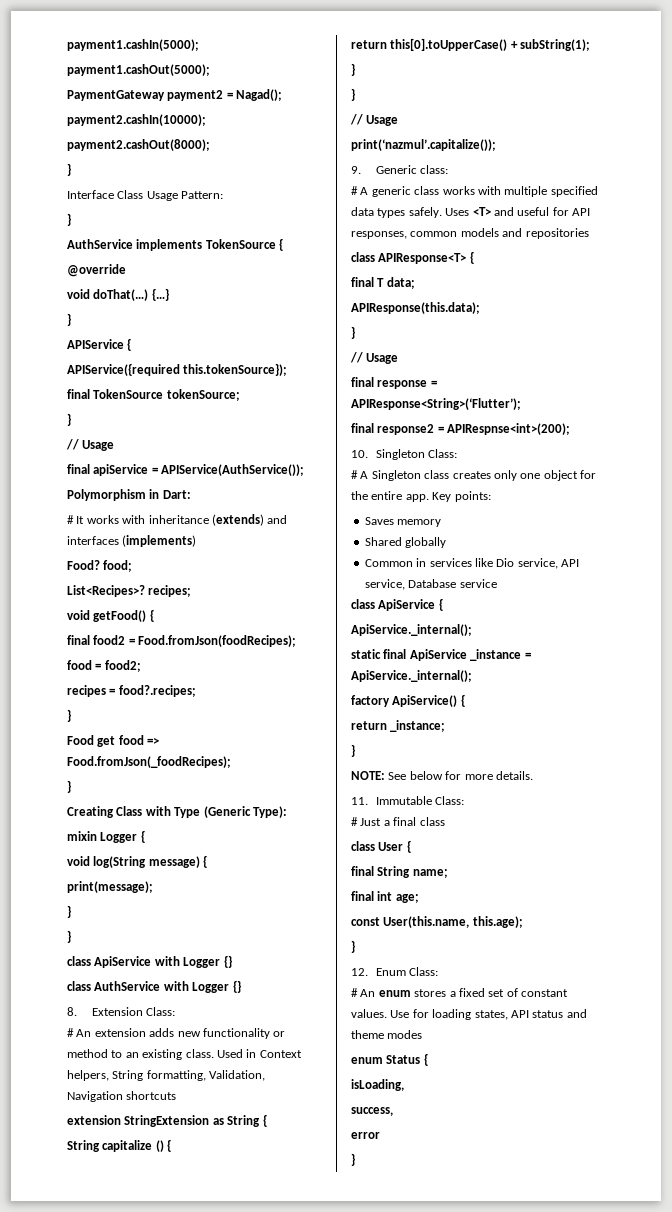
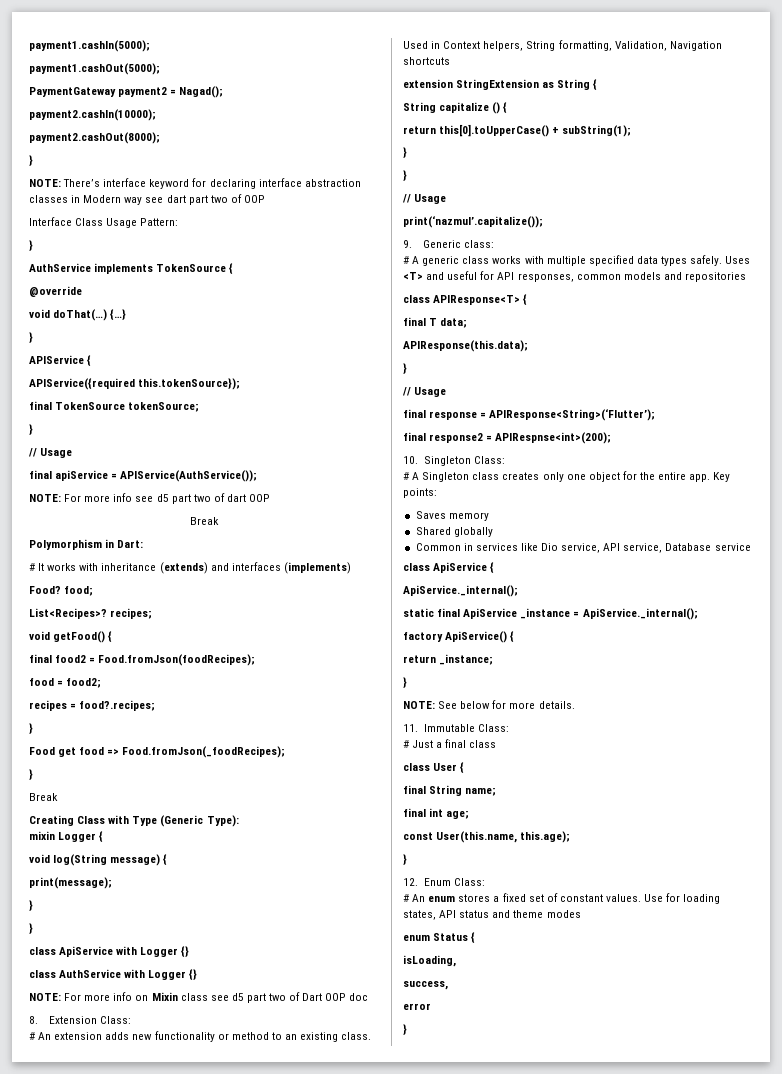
(71, 169) none -> [29,178,361,189] [29,194,265,205] // NOTE: There’s interface keyword for declaring interface abstraction classes in Modern way see dart part two of OOP
(305, 470) none -> [29,493,271,504] [190,517,219,525] // NOTE: For more info see d5 part two of dart OOP // Break
(71, 786) none -> [29,793,58,801] // Break
(241, 986) none -> [29,992,369,1003] // NOTE: For more info on Mixin class see d5 part two of Dart OOP doc

